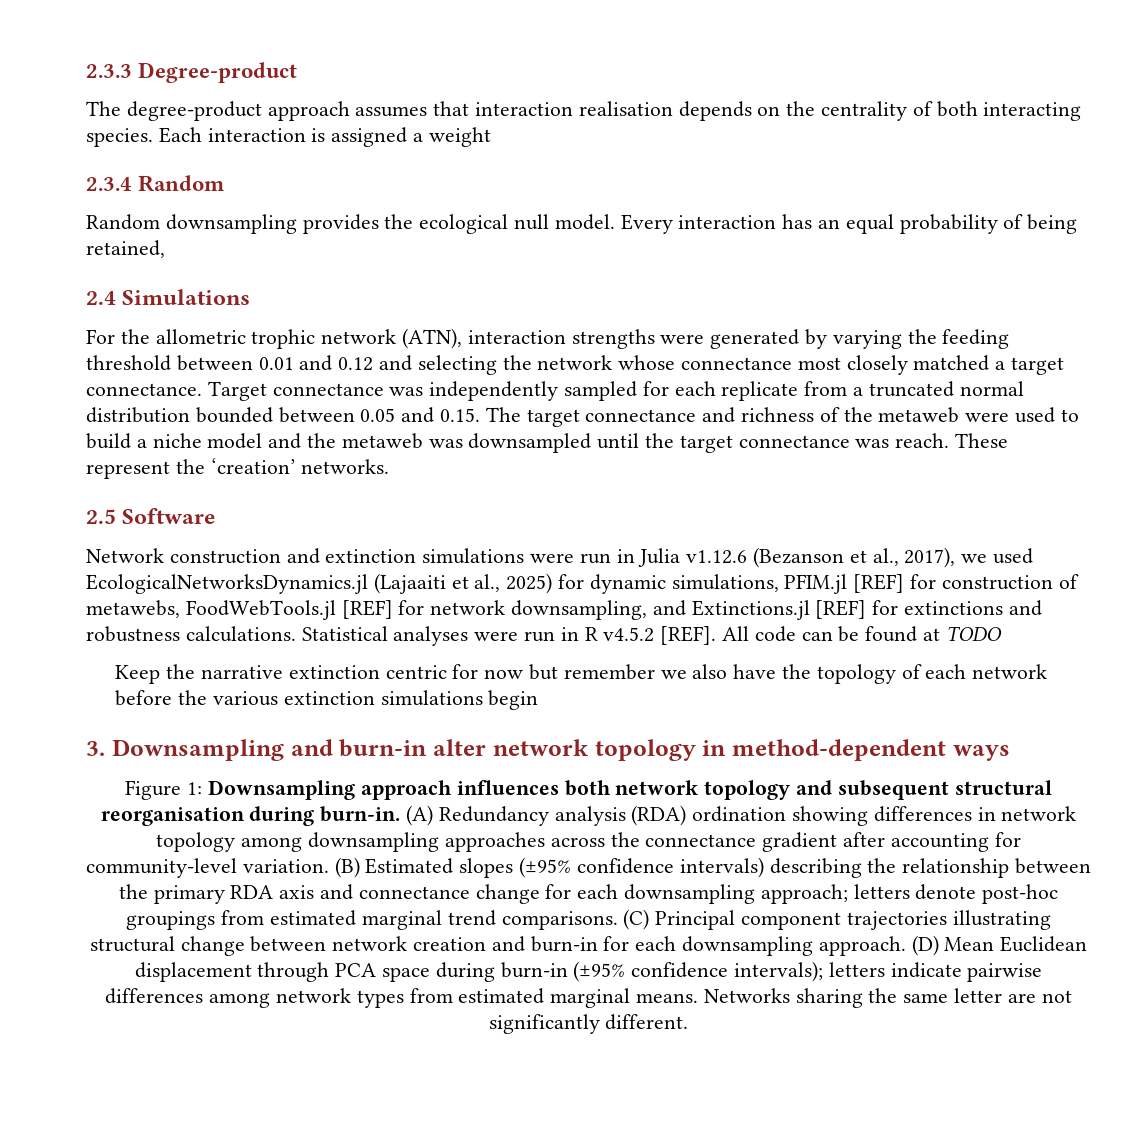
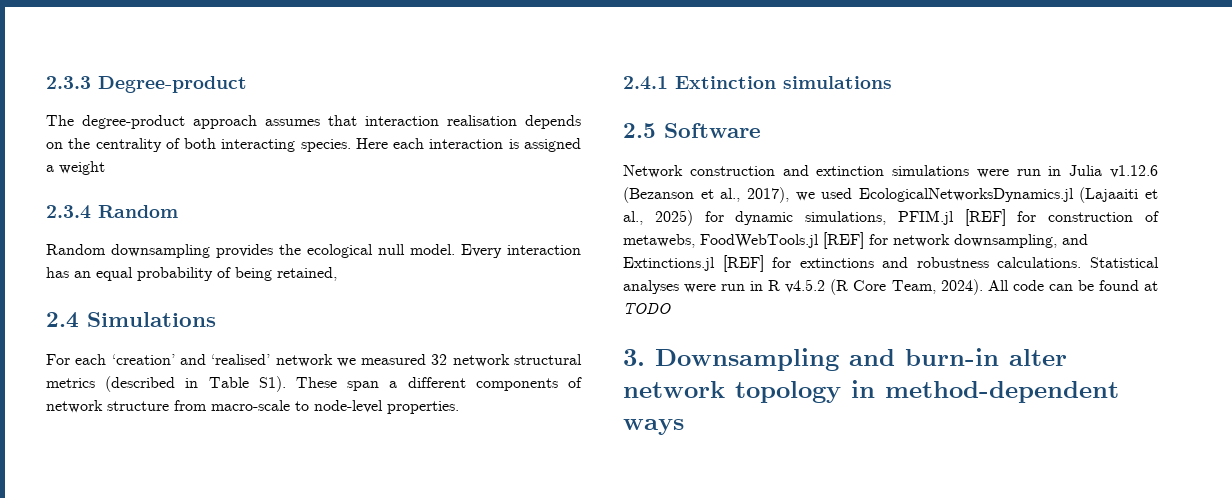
[158,127,202,143] Each -> [355,138,425,149] Here each
[120,328,1010,349] [86,355,1065,375] [86,381,1024,401] [86,407,1079,427] [86,433,1009,453] [86,458,390,479] the allometric trophic network (ATN), interaction strengths were generated by varying the feeding threshold between 0.01 and 0.12 and selecting the network whose connectance most closely matched a target connectance. Target connectance was independently sampled for each replicate from a truncated normal distribution bounded between 0.05 and 0.15. The target connectance and richness of the metaweb were used to build a niche model and the metaweb was downsampled until the target connectance was reach. These represent the ‘creation’ networks. -> [75,354,582,367] [46,376,582,392] [46,400,459,414] [623,76,892,90] each ‘creation’ and ‘realised’ network we measured 32 network structural metrics (described in Table S1). These span a different components of network structure from macro-scale to node-level properties. // 2.4.1 Extinction simulations
[660,626,717,645] [REF]. -> [830,279,983,295] (R Core Team, 2024).
[115,664,1048,684] [115,690,539,710] // Keep the narrative extinction centric for now but remember we also have the topology of each network before the various extinction simulations begin -> (671, 308) none
[125,780,1052,800] [100,805,1077,826] [156,832,1021,852] [86,857,1091,878] [118,884,1059,904] [126,909,1051,930] [89,935,1088,956] [134,961,1043,982] [105,988,1072,1008] [488,1014,689,1034] // Figure 1: Downsampling approach influences both network topology and subsequent structural reorganisation during burn-in. (A) Redundancy analysis (RDA) ordination showing differences in network topology among downsampling approaches across the connectance gradient after accounting for community-level variation. (B) Estimated slopes (±95% confidence intervals) describing the relationship between the primary RDA axis and connectance change for each downsampling approach; letters denote post-hoc groupings from estimated marginal trend comparisons. (C) Principal component trajectories illustrating structural change between network creation and burn-in for each downsampling approach. (D) Mean Euclidean displacement through PCA space during burn-in (±95% confidence intervals); letters indicate pairwise differences among network types from estimated marginal means. Networks sharing the same letter are not significantly different. -> (684, 427) none

